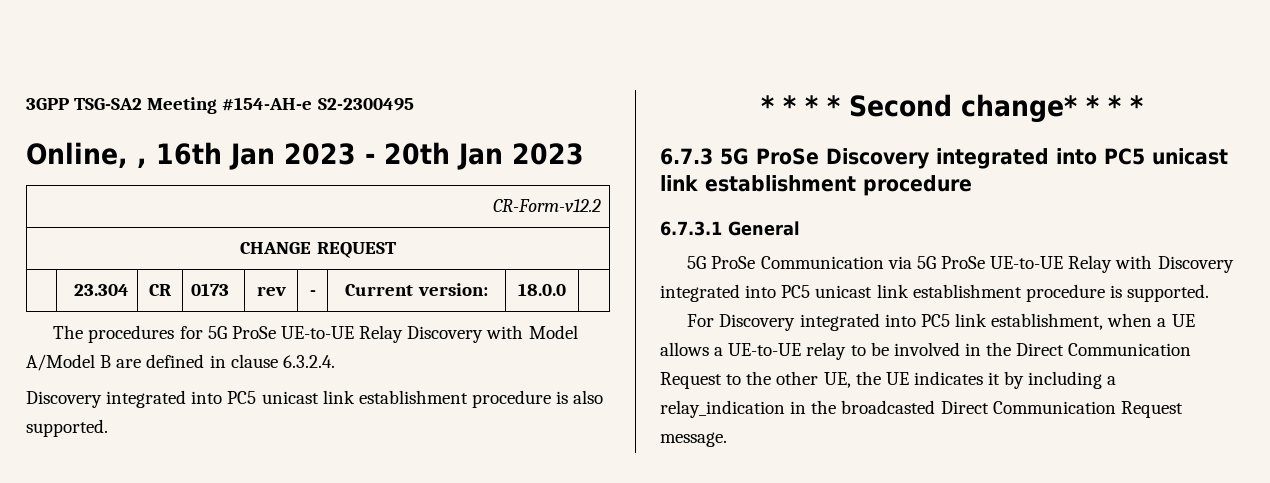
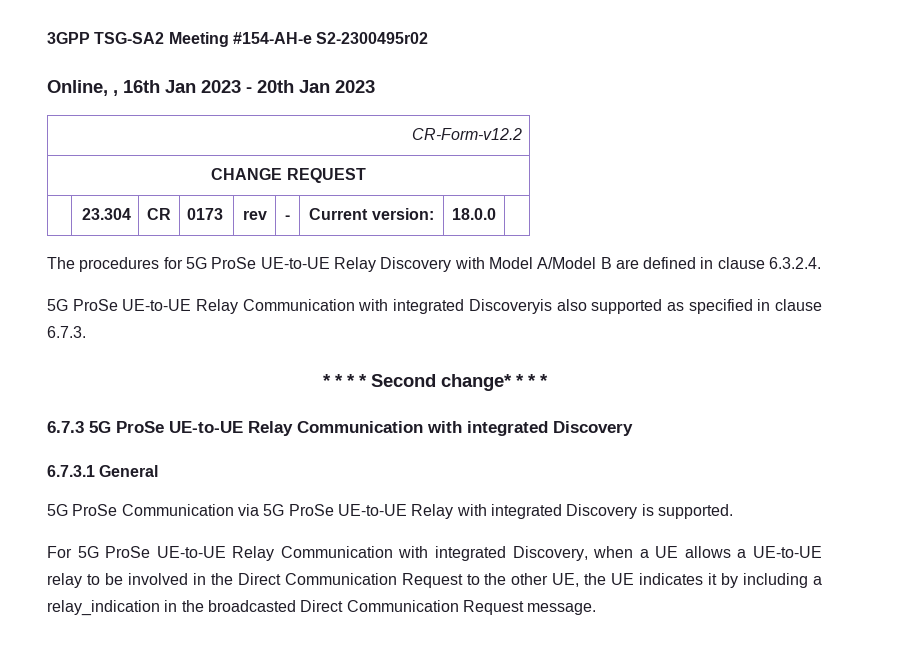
[317,98,414,111] S2-2300495 -> [316,32,429,44] S2-2300495r02
[26,390,604,408] [26,419,108,437] Discovery integrated into PC5 unicast link establishment procedure is also supported. -> [47,299,823,314] [47,326,86,338] 5G ProSe UE-to-UE Relay Communication with integrated Discoveryis also supported as specified in clause 6.7.3.
[826,148,1228,169] [660,175,972,196] Discovery integrated into PC5 unicast link establishment procedure -> [169,421,633,436] UE-to-UE Relay Communication with integrated Discovery
[1157,256,1234,273] [660,284,1210,302] [687,313,1104,331] Discovery integrated into PC5 unicast link establishment procedure is supported. // For Discovery integrated into PC5 link establishment, -> [490,504,733,519] [47,546,588,561] integrated Discovery is supported. // For 5G ProSe UE-to-UE Relay Communication with integrated Discovery,

